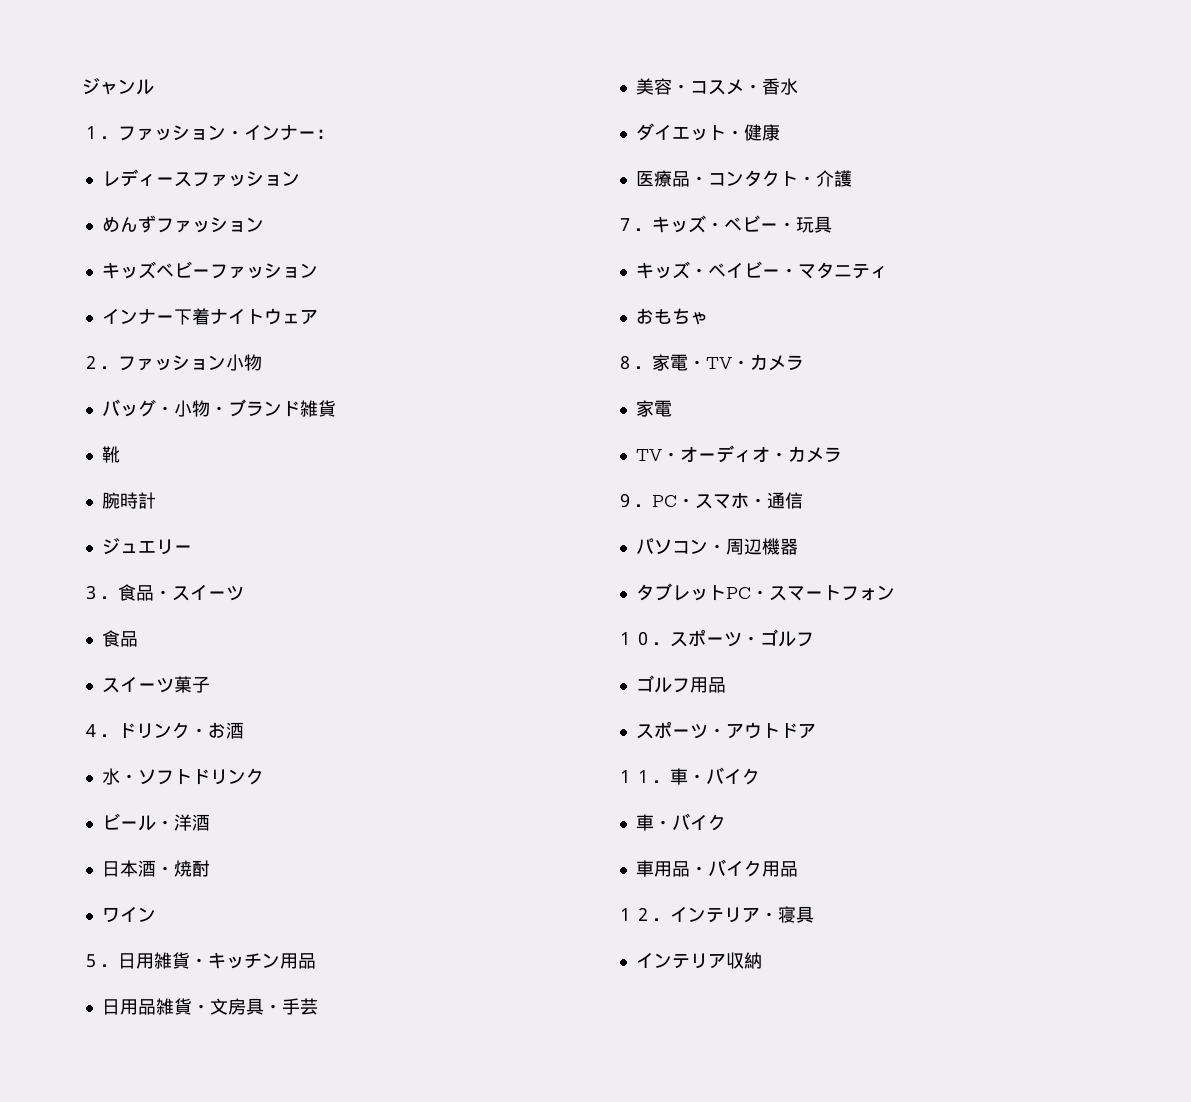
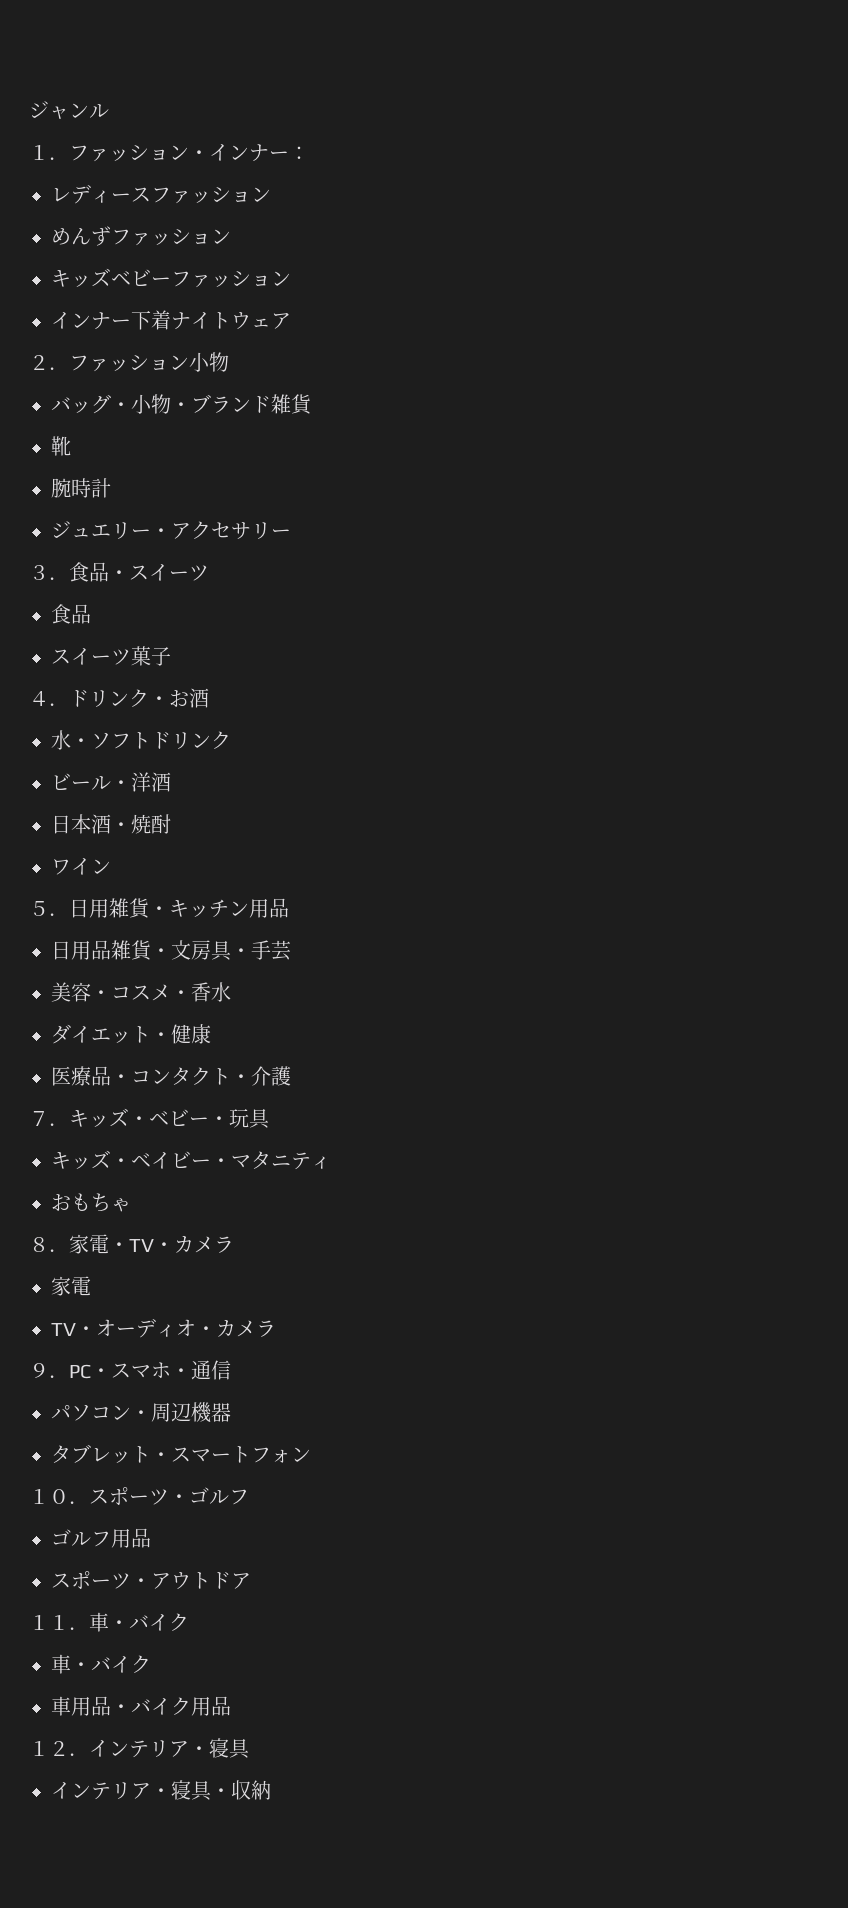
(192, 549) none -> [151,521,291,539] ・アクセサリー
[725,587,751,599] PC -> (151, 1454) none
(726, 961) none -> [151,1780,231,1801] ・寝具・

